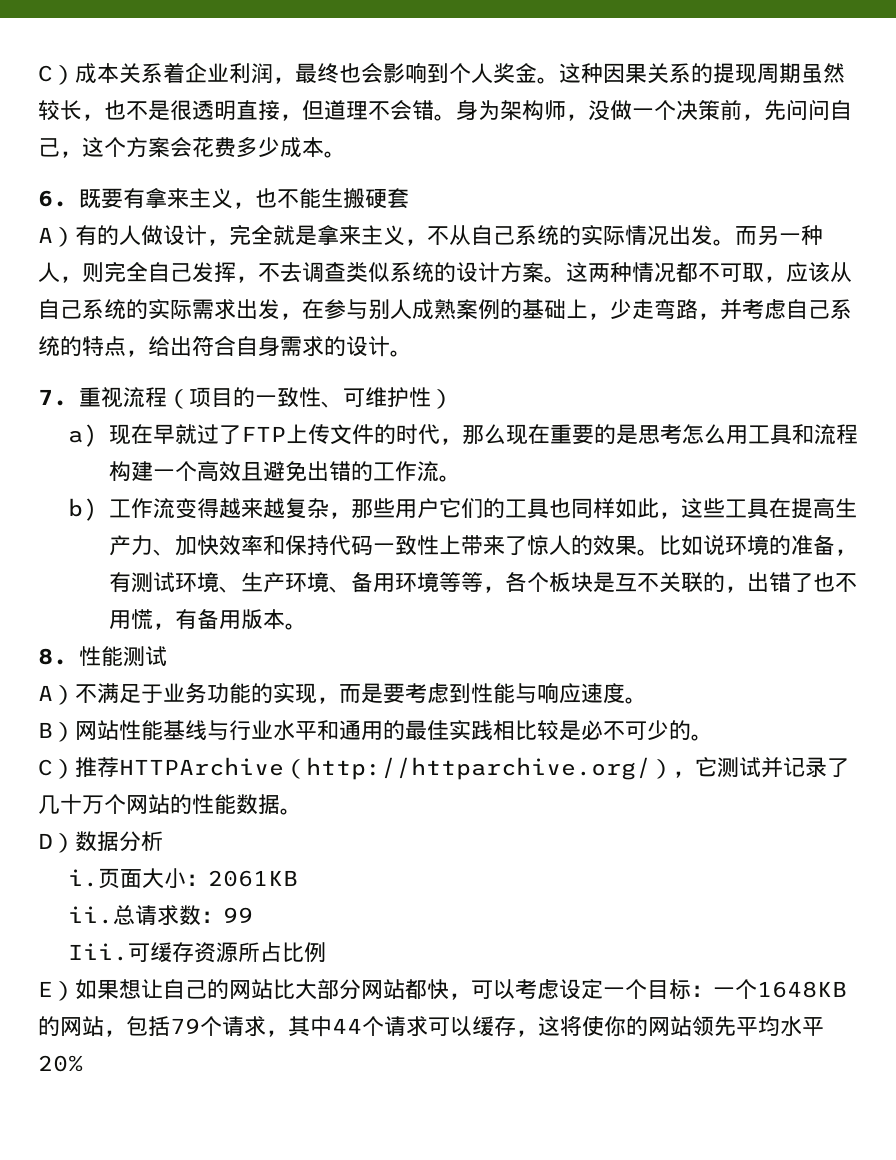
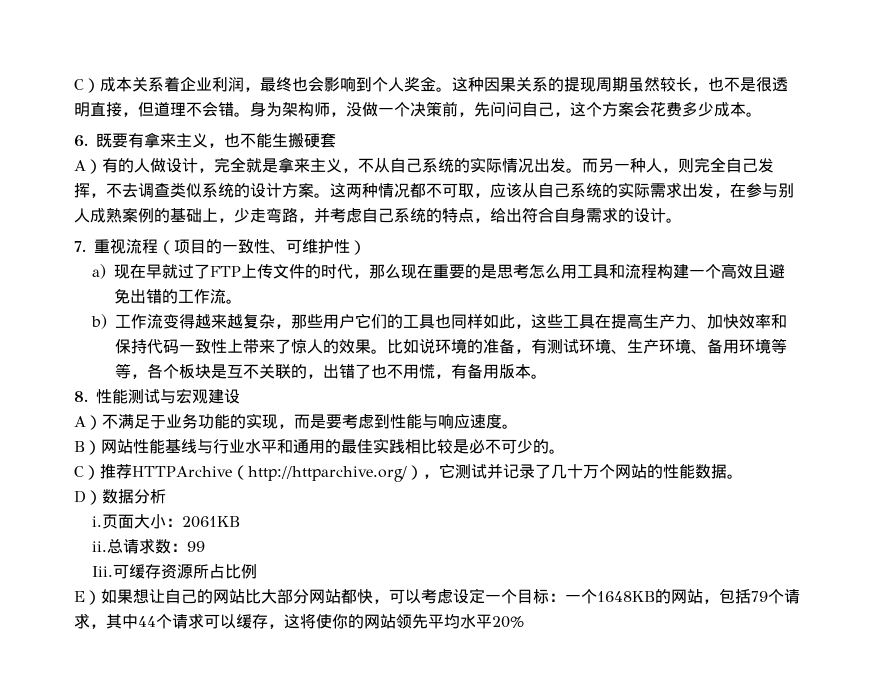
(167, 656) none -> [160,388,240,404] 与宏观建设

